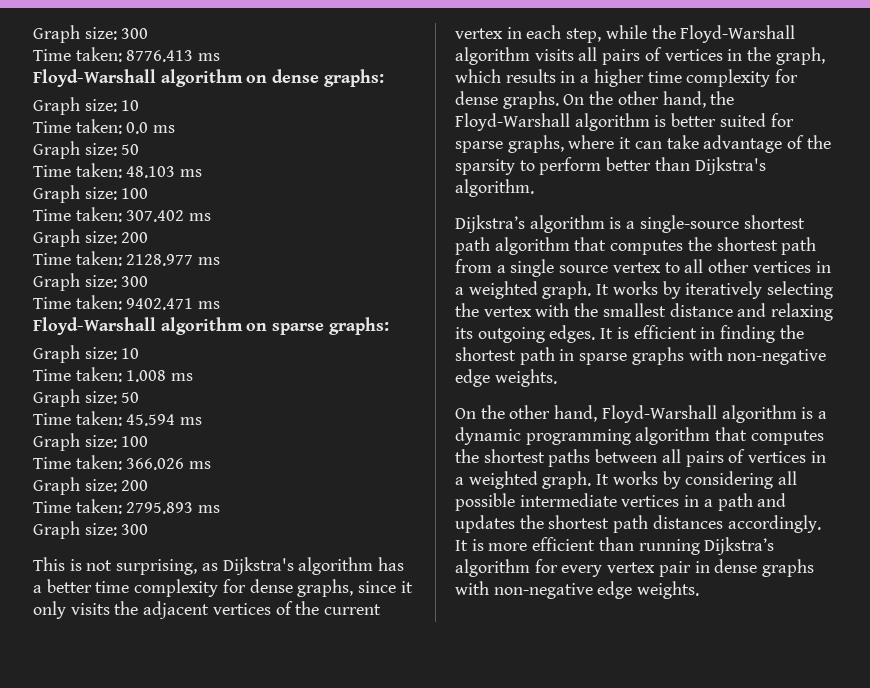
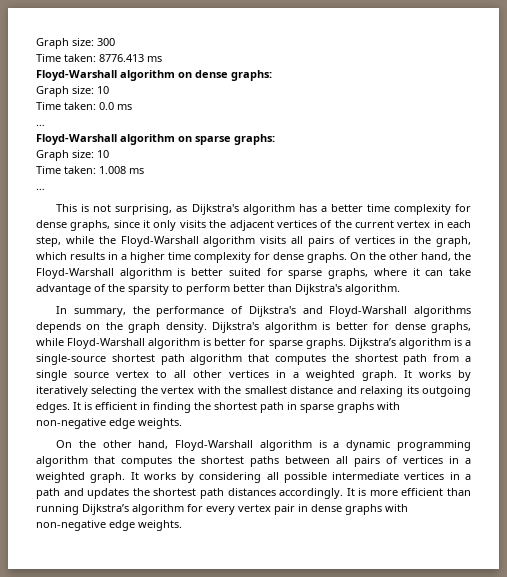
[33,141,140,159] [33,163,203,178] [33,185,149,203] [33,207,212,222] [33,229,149,247] [33,251,221,266] [33,273,149,291] [33,295,221,310] Graph size: 50 // Time taken: 48.103 ms // Graph size: 100 // Time taken: 307.402 ms // Graph size: 200 // Time taken: 2128.977 ms // Graph size: 300 // Time taken: 9402.471 ms -> [36,124,45,126] …
[33,389,140,407] [33,411,203,426] [33,433,149,451] [33,455,212,470] [33,477,149,495] [33,499,221,514] [33,521,149,539] Graph size: 50 // Time taken: 45.594 ms // Graph size: 100 // Time taken: 366.026 ms // Graph size: 200 // Time taken: 2795.893 ms // Graph size: 300 -> [36,188,45,190] …
(534, 188) none -> [56,306,472,317] [36,322,471,333] [36,338,346,349] In summary, the performance of Dijkstra's and Floyd-Warshall algorithms depends on the graph density. Dijkstra's algorithm is better for dense graphs, while Floyd-Warshall algorithm is better for sparse graphs.

